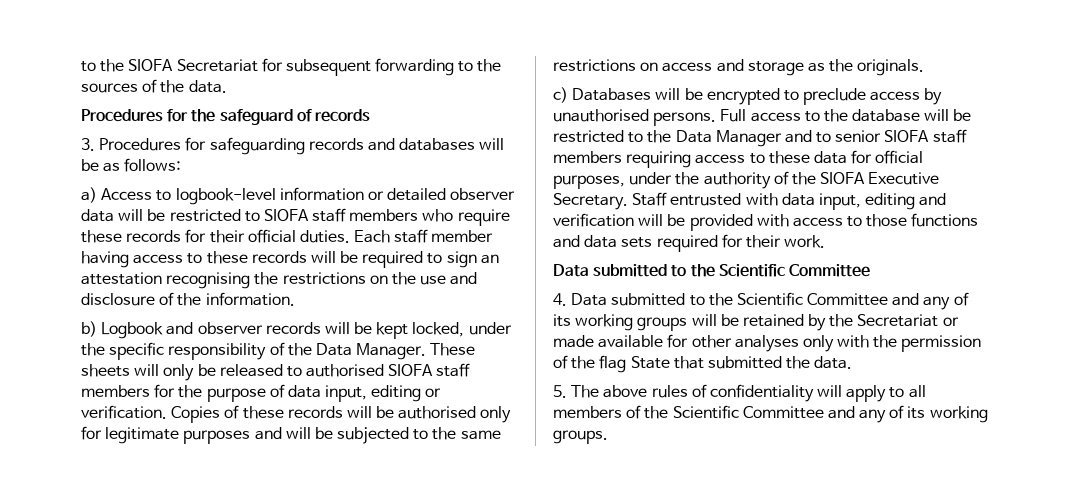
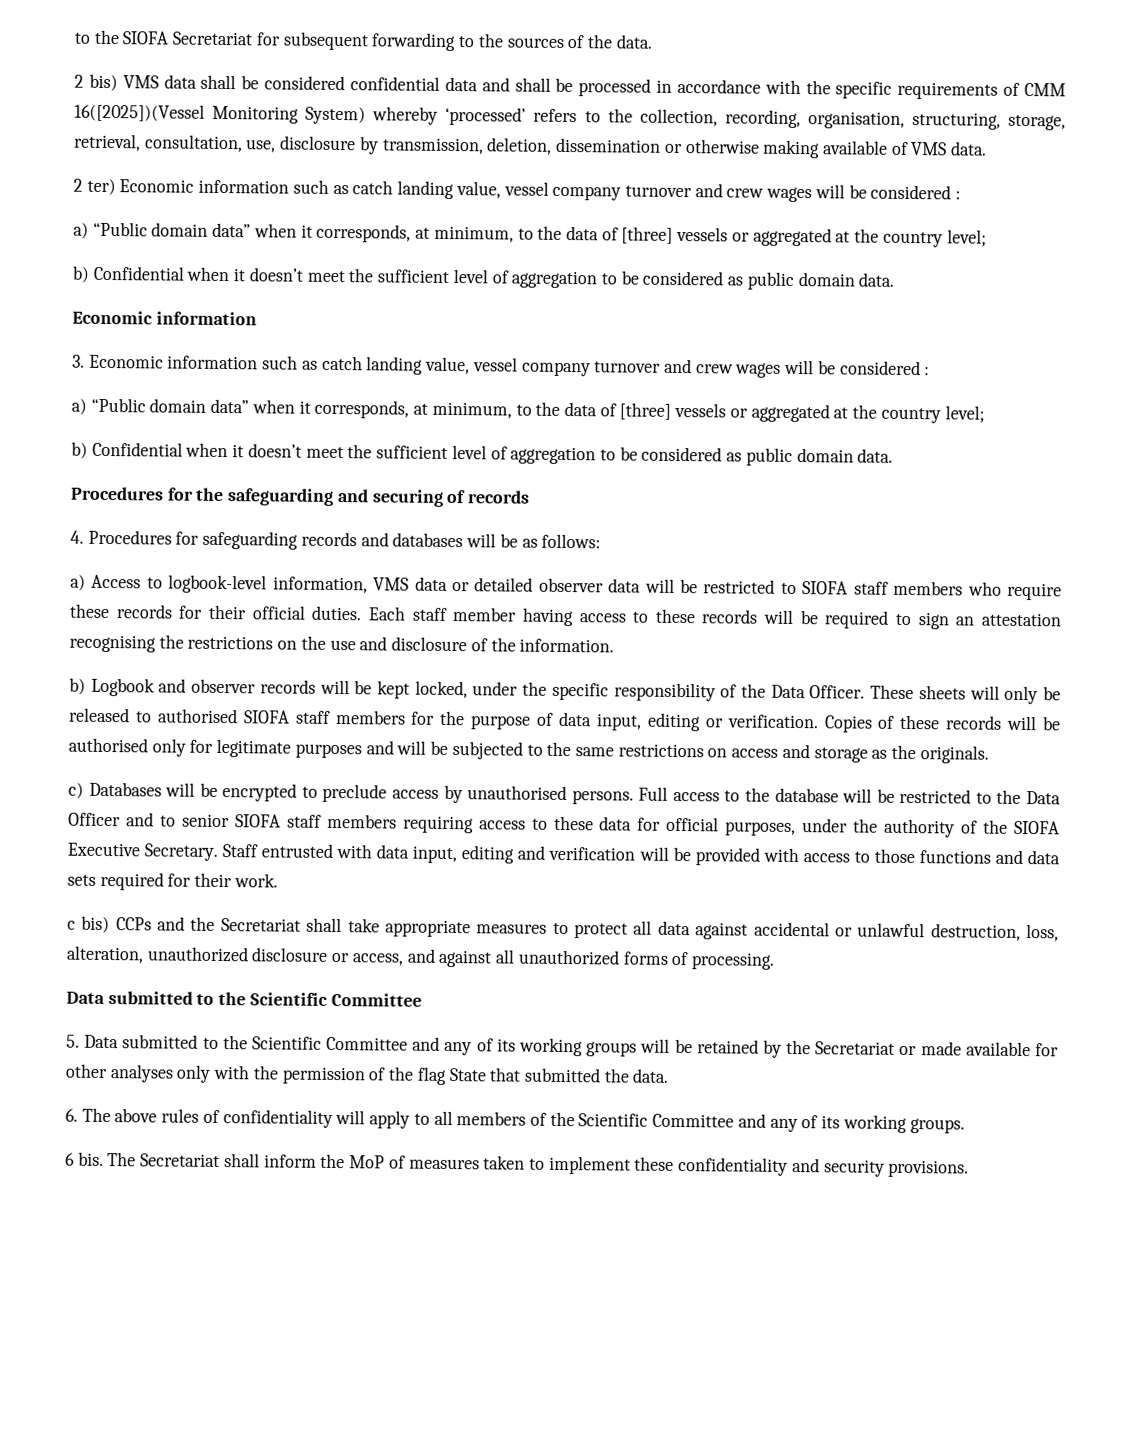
(227, 86) none -> [74,73,1067,100] [74,103,1067,131] [74,133,988,159] [73,178,962,203] [73,221,987,248] [72,265,895,290] [72,310,257,326] [72,354,931,378] [71,397,985,424] [71,441,894,466] // 2 bis) VMS data shall be considered confidential data and shall be processed in accordance with the specific requirements of CMM 16([2025])(Vessel Monitoring System) whereby ‘processed’ refers to the collection, recording, organisation, structuring, storage, retrieval, consultation, use, disclosure by transmission, deletion, dissemination or otherwise making available of VMS data. // 2 ter) Economic information such as catch landing value, vessel company turnover and crew wages will be considered : // a) “Public domain data” when it corresponds, at minimum, to the data of [three] vessels or aggregated at the country level; // b) Confidential when it doesn’t meet the sufficient level of aggregation to be considered as public domain data. // Economic information // 3. Economic information such as catch landing value, vessel company turnover and crew wages will be considered : // a) “Public domain data” when it corresponds, at minimum, to the data of [three] vessels or aggregated at the country level; // b) Confidential when it doesn’t meet the sufficient level of aggregation to be considered as public domain data.
[219,109,293,125] safeguard -> [227,488,444,507] safeguarding and securing
[81,138,95,151] 3. -> [70,530,84,544] 4.
[279,187,364,201] information -> [272,576,448,594] information, VMS data
[356,343,427,360] Manager. -> [809,685,866,699] Officer.
[715,130,782,147] Manager -> [68,812,121,827] Officer
(826, 241) none -> [67,915,1059,942] [66,945,775,970] // c bis) CCPs and the Secretariat shall take appropriate measures to protect all data against accidental or unlawful destruction, loss, alteration, unauthorized disclosure or access, and against all unauthorized forms of processing.
[553,293,567,306] 4. -> [66,1034,80,1048] 5.
[553,385,567,398] 5. -> [65,1108,78,1122] 6.
(608, 437) none -> [65,1151,970,1178] // 6 bis. The Secretariat shall inform the MoP of measures taken to implement these confidentiality and security provisions.

